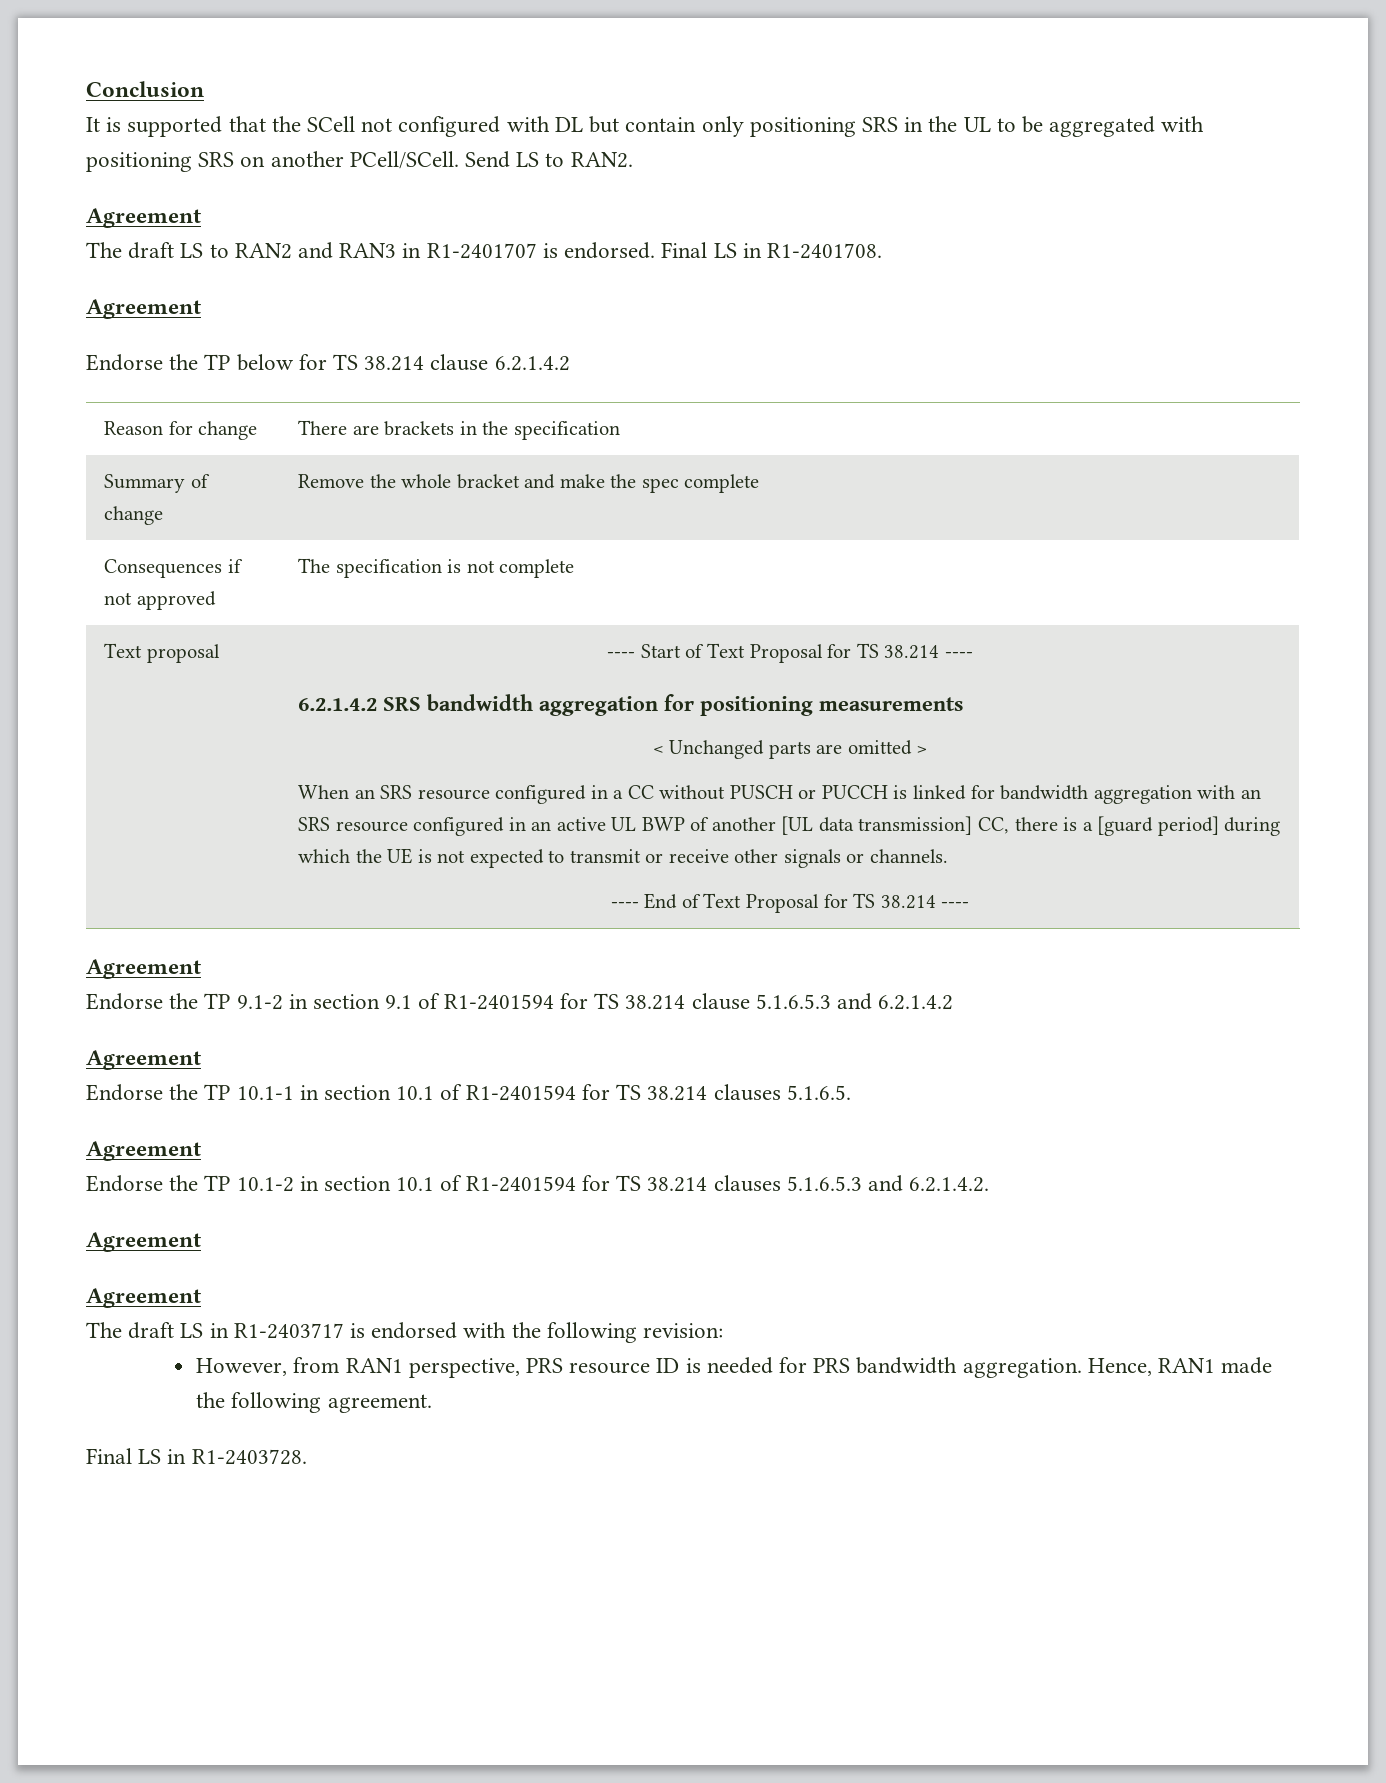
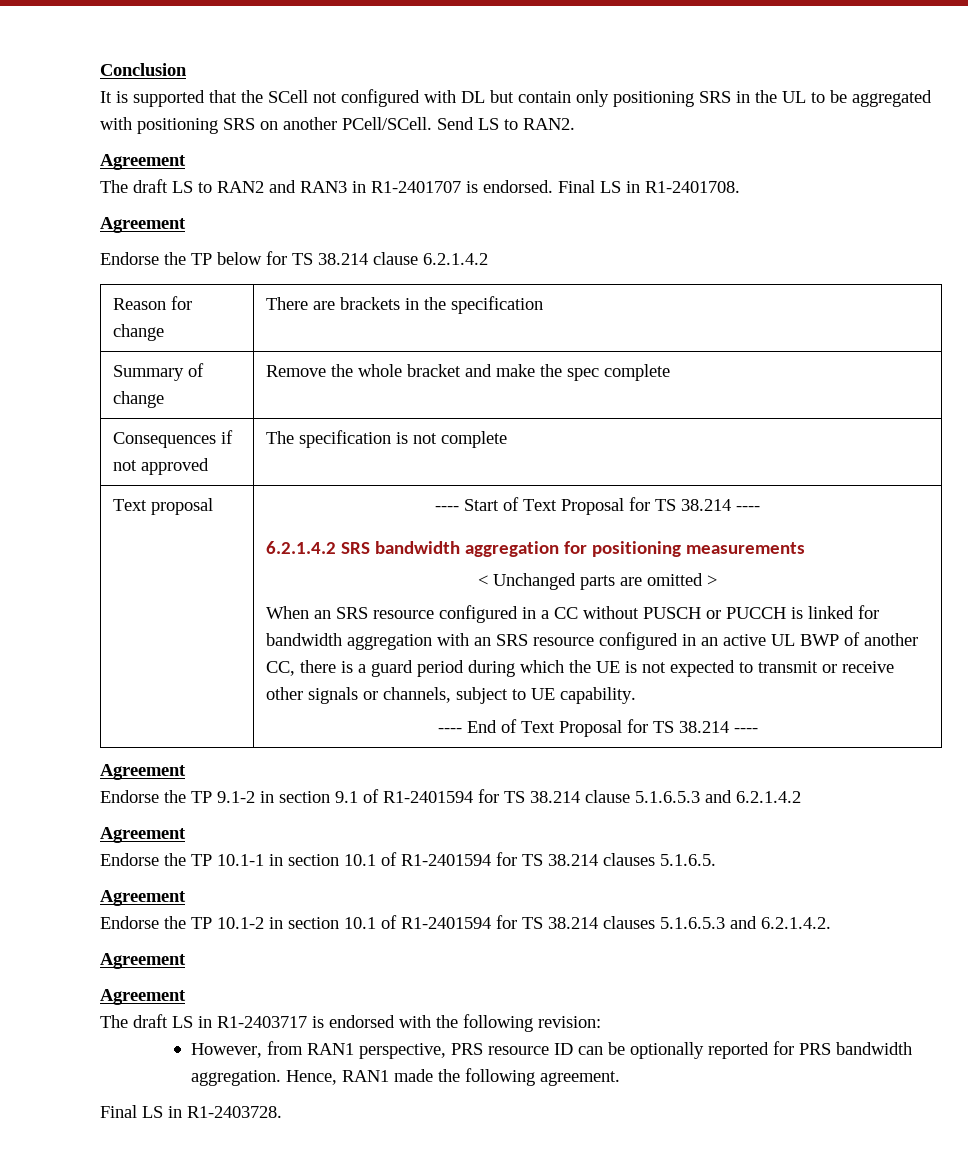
[781,816,973,835] [UL data transmission] -> (918, 639) none
[1097,816,1219,836] [guard period] -> [370,660,464,677] guard period
[869,849,948,863] channels. -> [382,687,636,704] channels, subject to UE capability.
[685,1357,773,1374] is needed -> [577,1042,769,1059] can be optionally reported

